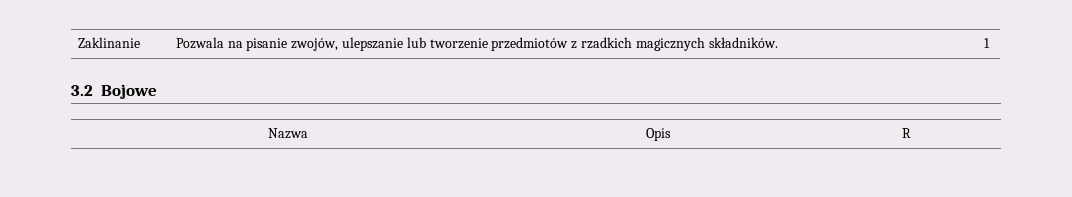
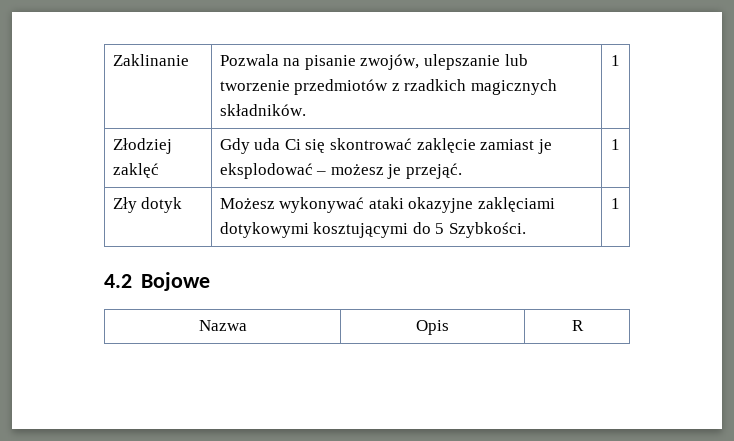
[71,85,93,96] // 3.2 -> [112,138,172,154] [112,163,159,178] [219,138,552,154] [219,163,463,179] [611,139,620,150] [112,197,183,213] [219,197,556,213] [219,222,527,238] [611,198,620,209] [104,274,132,288] // Złodziej zaklęć | Gdy uda Ci się skontrować zaklęcie zamiast je eksplodować – możesz je przejąć. | 1 // Zły dotyk | Możesz wykonywać ataki okazyjne zaklęciami dotykowymi kosztującymi do 5 Szybkości. | 1 // 4.2

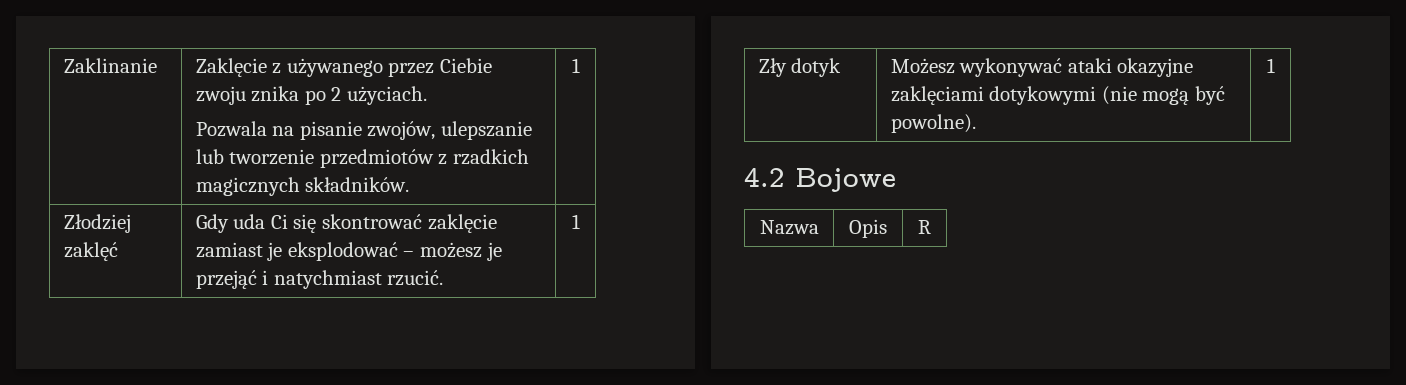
(189, 60) none -> [195,58,493,77] [195,86,428,105] Zaklęcie z używanego przez Ciebie zwoju znika po 2 użyciach. //
[406,163,463,179] przejąć. -> [195,270,444,289] przejąć i natychmiast rzucić.
[313,222,527,238] kosztującymi do 5 Szybkości. -> [1101,86,1226,105] [890,114,976,133] (nie mogą być powolne).

